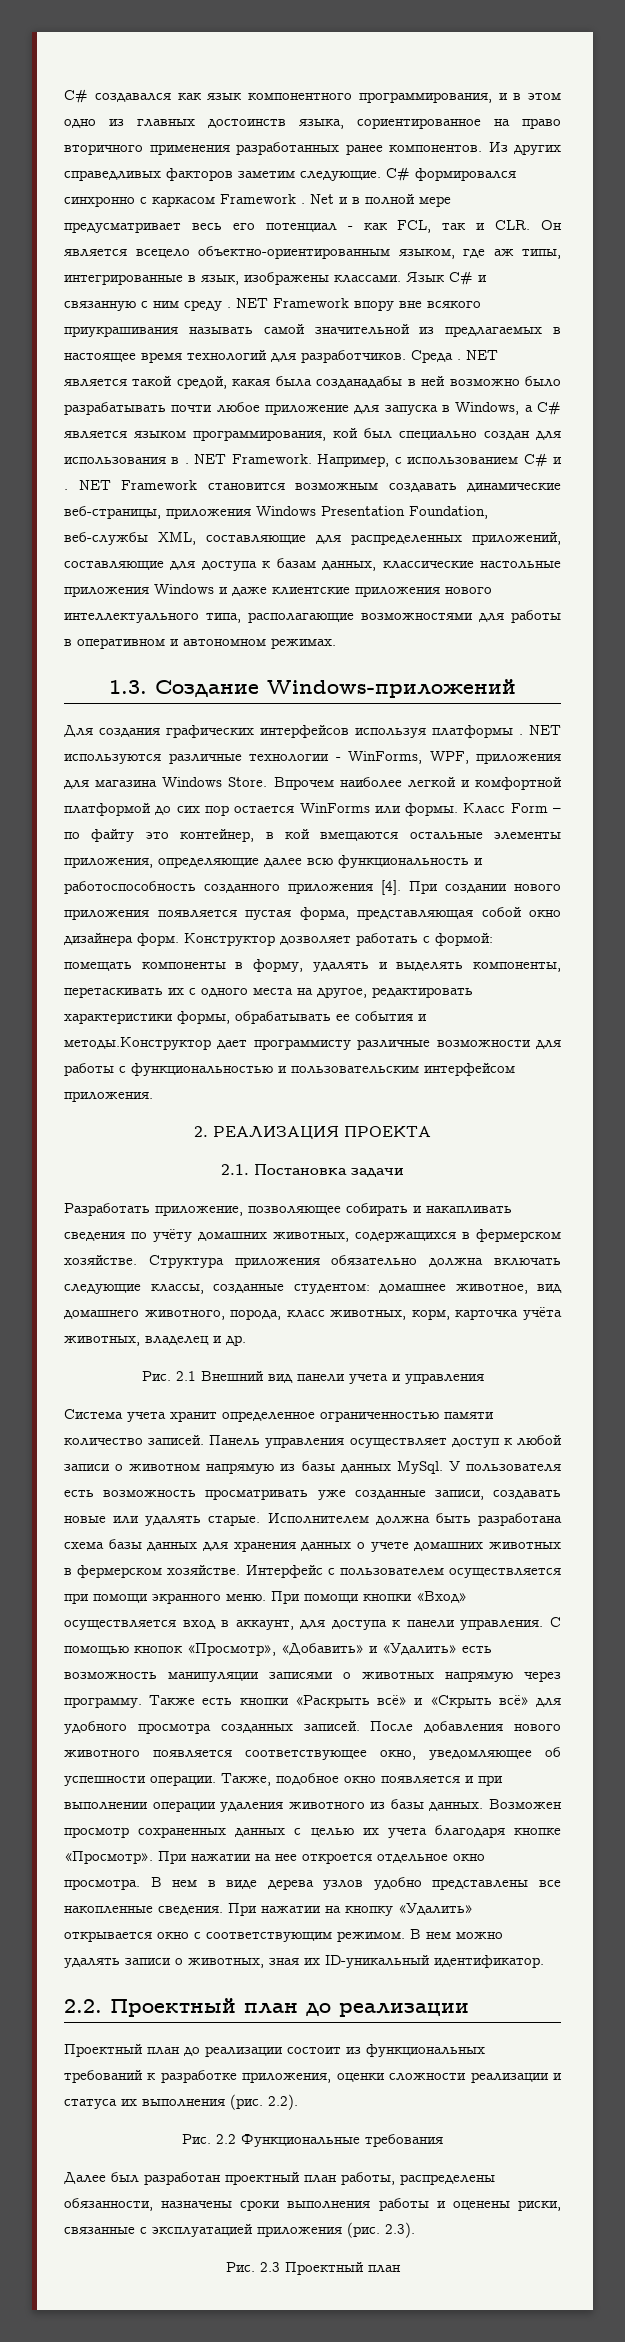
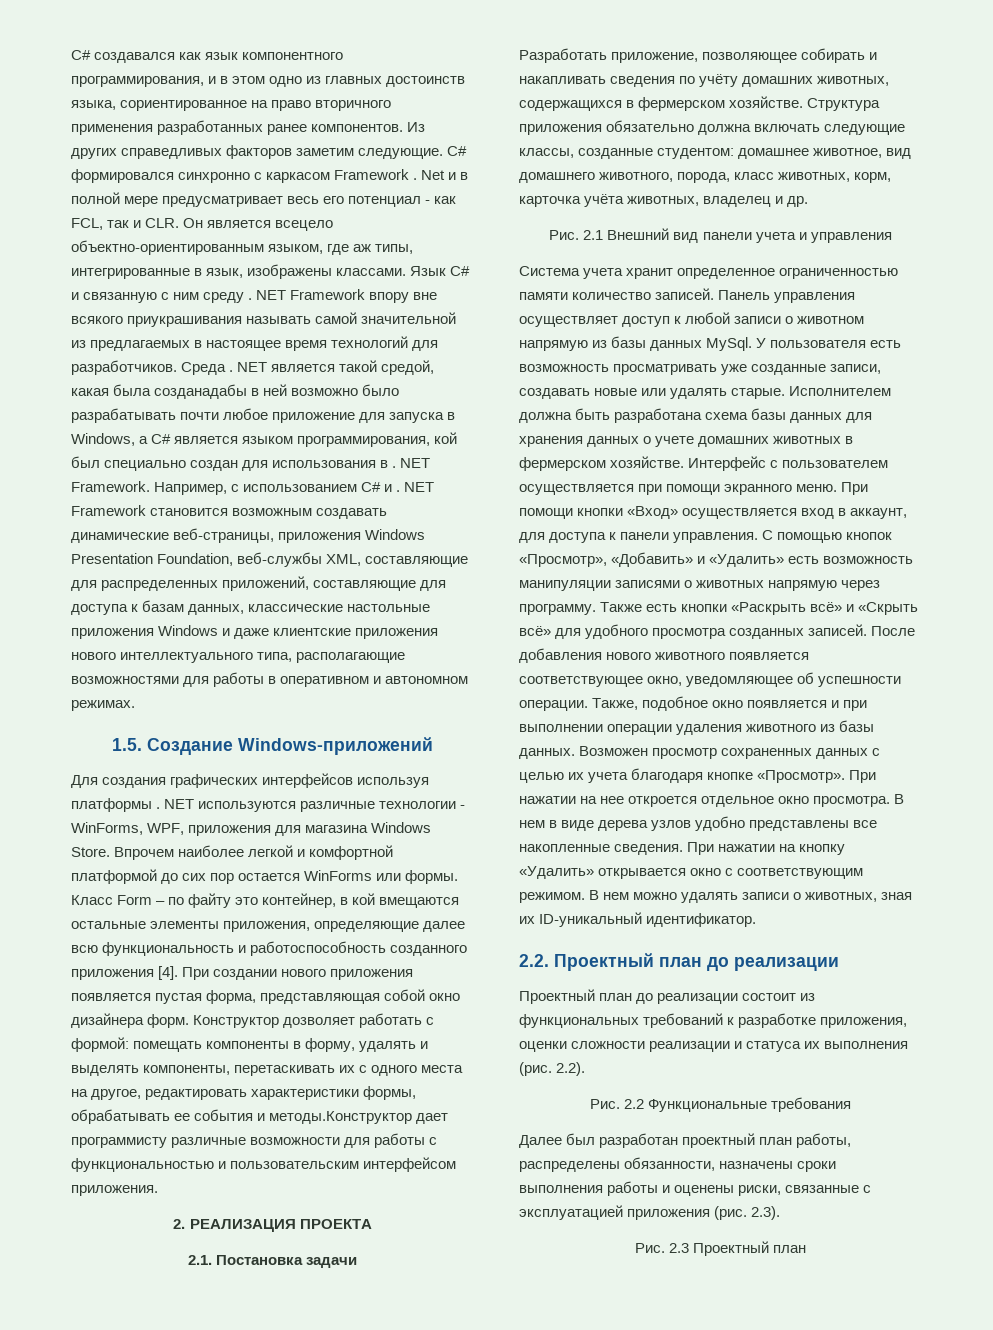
[109,680,147,694] 1.3. -> [112,738,142,751] 1.5.

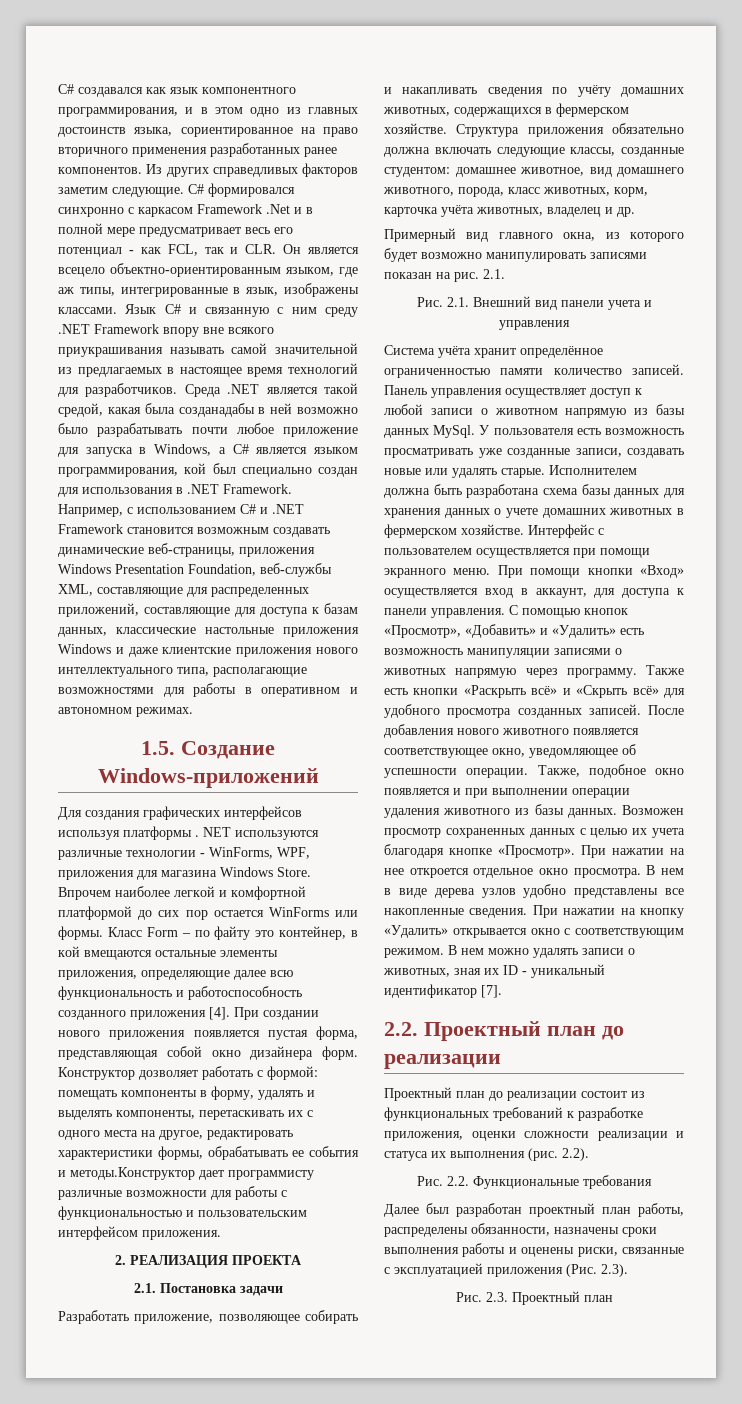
[413,170,446,180] . Net -> [266,204,290,214] .Net
[248,290,287,300] . NET -> [58,324,90,334] .NET
[229,362,268,372] . NET -> [227,384,260,394] .NET
[392,458,431,468] . NET -> [187,484,219,494] .NET
[396,482,435,492] . NET -> [272,504,304,514] .NET
[549,230,604,240] // Рис. 2.1 -> [384,228,684,242] [384,248,647,262] [384,269,505,282] [416,297,469,307] // Примерный вид главного окна, из которого будет возможно манипулировать записями показан на рис. 2.1. // Рис. 2.1.
[583,268,776,279] учета хранит определенное -> [438,346,603,358] учёта хранит определённое
[539,912,757,927] ID-уникальный идентификатор. -> [503,964,605,978] [384,984,502,998] ID - уникальный идентификатор [7].
[623,1099,644,1109] 2.2 -> [447,1176,469,1186] 2.2.
[714,1206,748,1220] (рис. -> [566,1264,597,1277] (Рис.
[668,1243,689,1253] 2.3 -> [485,1292,508,1302] 2.3.

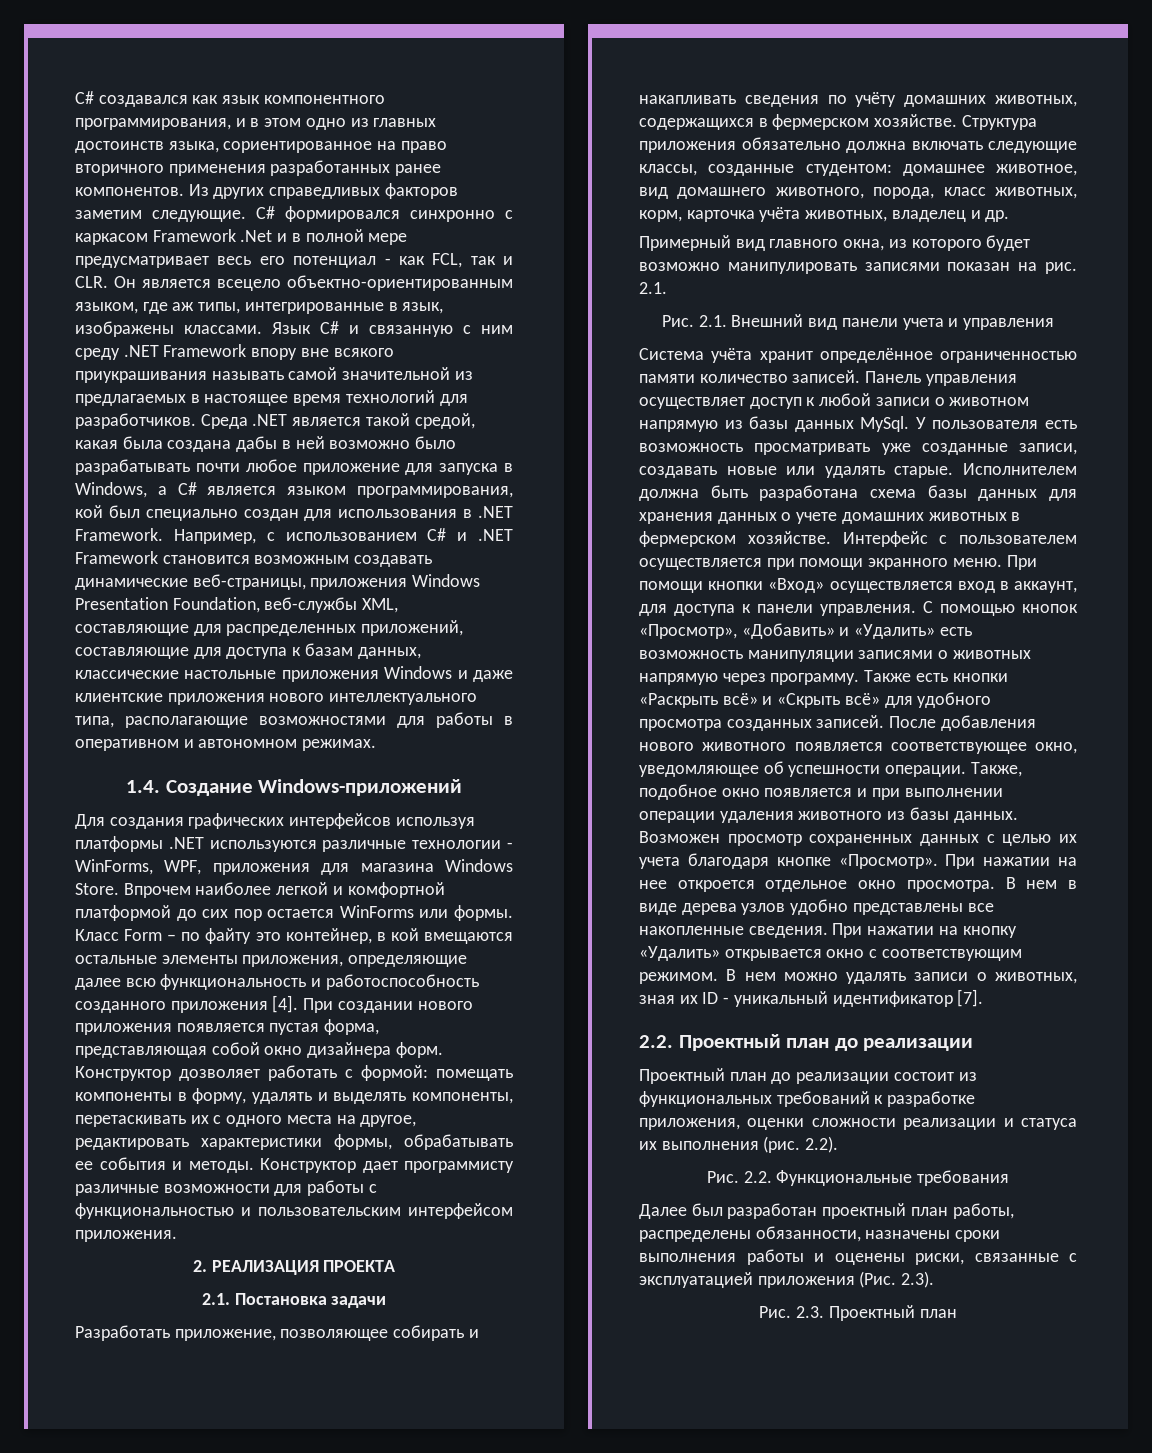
[178,403,255,417] созданадабы -> [167,436,278,452] создана дабы
[141,741,175,755] 1.5. -> [125,780,160,793] 1.4.
[195,827,231,837] . NET -> [168,837,204,849] .NET
[70,1167,195,1180] методы.Конструктор -> [188,1158,356,1173] методы. Конструктор

